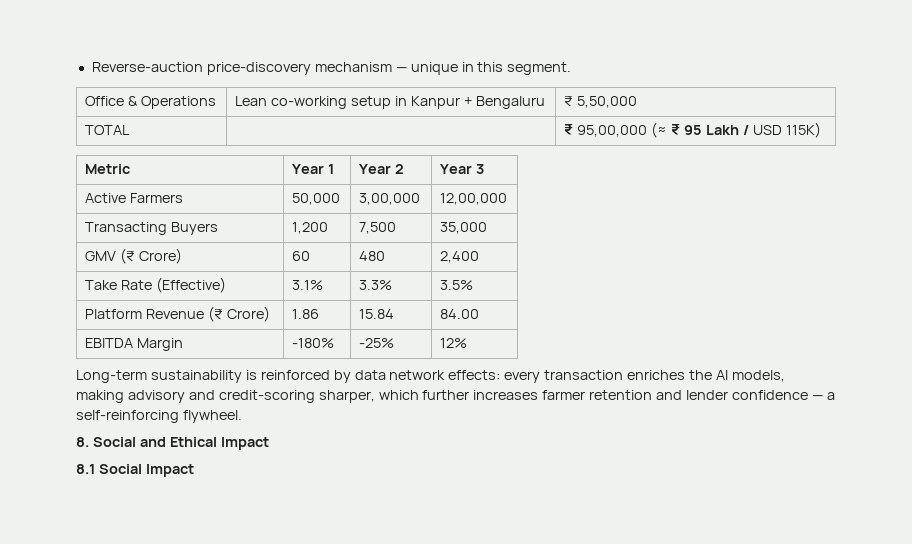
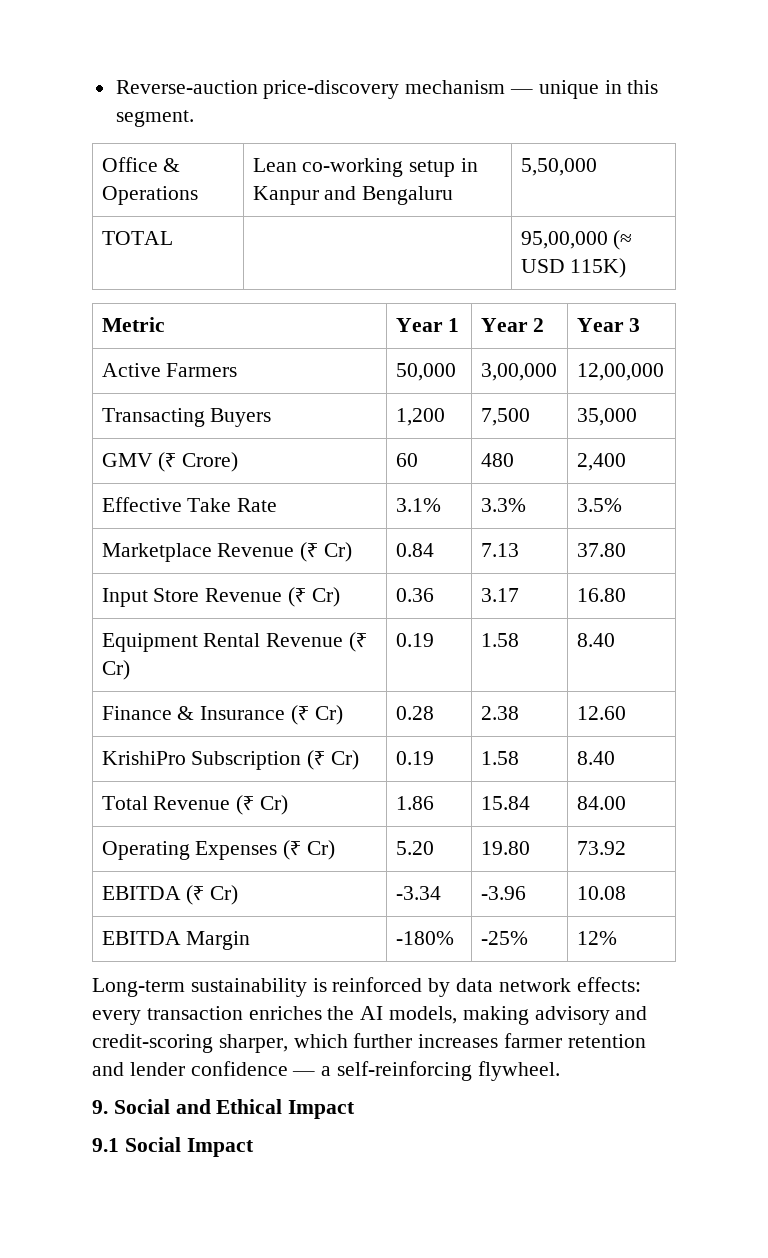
[463,97,472,106] + -> [324,186,357,200] and
[564,96,574,107] ₹ -> (454, 195) none
[564,124,574,135] ₹ -> (173, 238) none
[670,124,749,135] ₹ 95 Lakh / -> (633, 240) none
(480, 257) none -> [101,497,182,512] Effective
[156,277,227,293] (Effective) -> (278, 505) none
[85,306,270,322] [292,309,320,319] [359,309,395,319] [440,309,480,319] Platform Revenue (₹ Crore) | 1.86 | 15.84 | 84.00 -> [101,542,353,562] [395,543,434,557] [480,543,519,557] [576,543,626,557] [101,587,340,607] [395,588,434,602] [480,588,519,602] [576,588,626,602] [101,632,368,652] [101,660,130,680] [395,633,434,647] [480,633,519,647] [576,633,615,647] [101,705,343,725] [395,706,434,720] [480,706,519,720] [576,706,626,720] [101,750,360,770] [395,751,434,765] [480,751,519,765] [576,751,615,765] [101,795,289,815] [395,796,434,810] [480,796,530,810] [576,796,626,810] [101,840,336,860] [395,841,434,855] [480,841,530,855] [576,841,626,855] [101,885,239,905] [395,886,441,900] [480,886,526,900] [576,886,626,900] Marketplace Revenue (₹ Cr) | 0.84 | 7.13 | 37.80 // Input Store Revenue (₹ Cr) | 0.36 | 3.17 | 16.80 // Equipment Rental Revenue (₹ Cr) | 0.19 | 1.58 | 8.40 // Finance & Insurance (₹ Cr) | 0.28 | 2.38 | 12.60 // KrishiPro Subscription (₹ Cr) | 0.19 | 1.58 | 8.40 // Total Revenue (₹ Cr) | 1.86 | 15.84 | 84.00 // Operating Expenses (₹ Cr) | 5.20 | 19.80 | 73.92 // EBITDA (₹ Cr) | -3.34 | -3.96 | 10.08
[76,437,89,447] 8. -> [92,1100,108,1114] 9.
[76,464,95,474] 8.1 -> [92,1138,119,1152] 9.1

